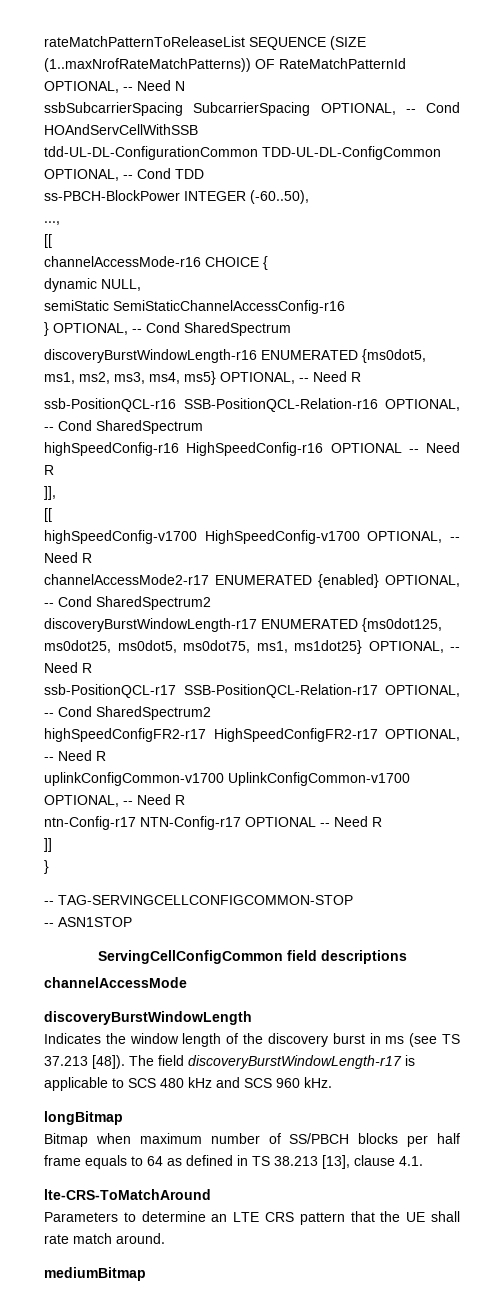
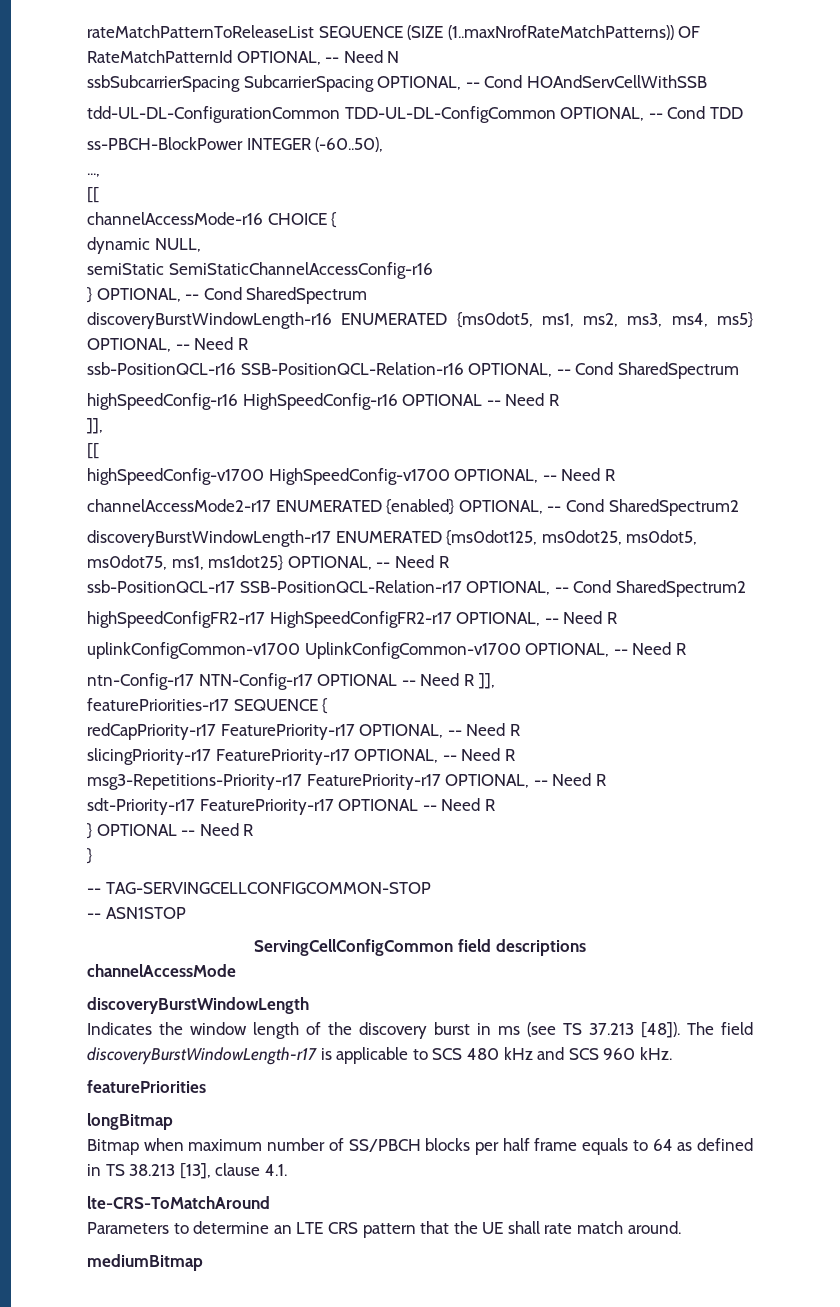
[44,838,52,852] // ]] -> [478,673,495,689] [87,698,329,714] [87,723,520,740] [87,748,515,765] [87,773,606,790] [87,798,495,815] [87,823,254,839] ]], // featurePriorities-r17 SEQUENCE { // redCapPriority-r17 FeaturePriority-r17 OPTIONAL, -- Need R // slicingPriority-r17 FeaturePriority-r17 OPTIONAL, -- Need R // msg3-Repetitions-Priority-r17 FeaturePriority-r17 OPTIONAL, -- Need R // sdt-Priority-r17 FeaturePriority-r17 OPTIONAL -- Need R // } OPTIONAL -- Need R
(332, 1082) none -> [87,1080,206,1093] // featurePriorities

